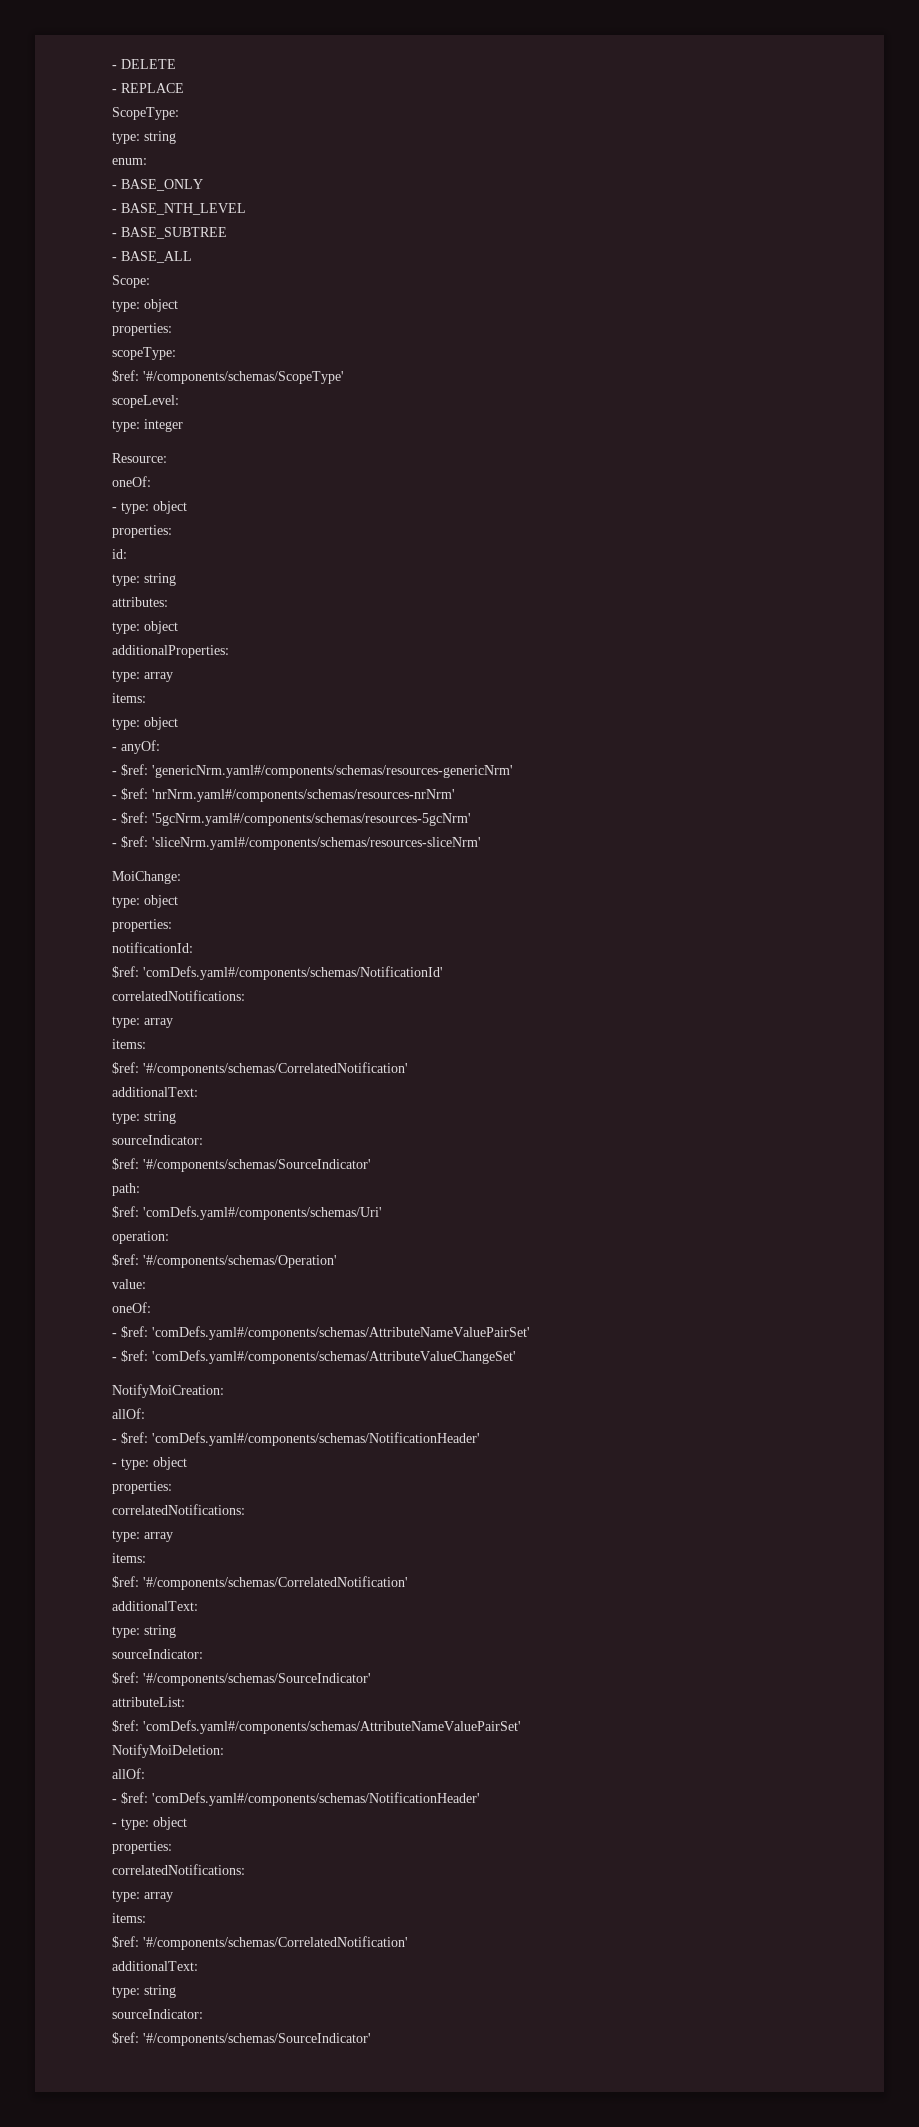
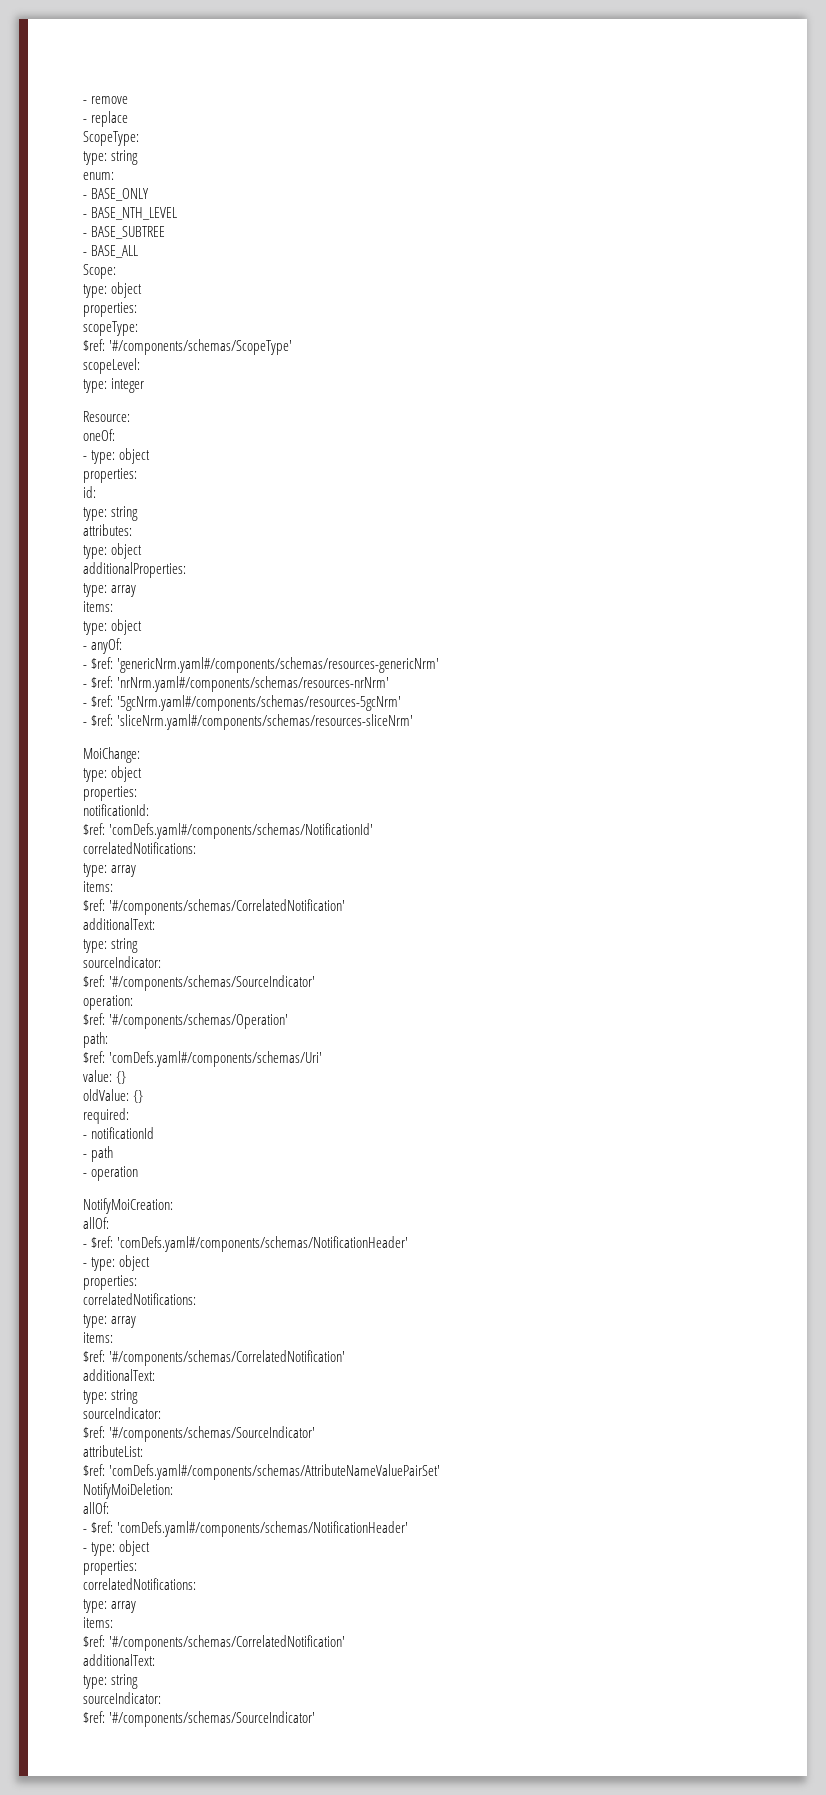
[112,59,176,69] [112,83,184,93] - DELETE // - REPLACE -> [83,96,129,104] [83,111,129,127] - remove // - replace
(371, 1165) none -> [83,995,133,1010] [83,1013,289,1029] // operation: // $ref: '#/components/schemas/Operation'
[112,1231,169,1244] [112,1254,337,1268] [112,1279,146,1289] [112,1302,151,1313] [112,1326,530,1340] [112,1350,516,1364] operation: // $ref: '#/components/schemas/Operation' // value: // oneOf: // - $ref: 'comDefs.yaml#/components/schemas/AttributeNameValuePairSet' // - $ref: 'comDefs.yaml#/components/schemas/AttributeValueChangeSet' -> [83,1070,127,1084] [83,1089,144,1103] [83,1108,129,1124] [83,1127,155,1139] [83,1146,114,1162] [83,1166,139,1181] value: {} // oldValue: {} // required: // - notificationId // - path // - operation

